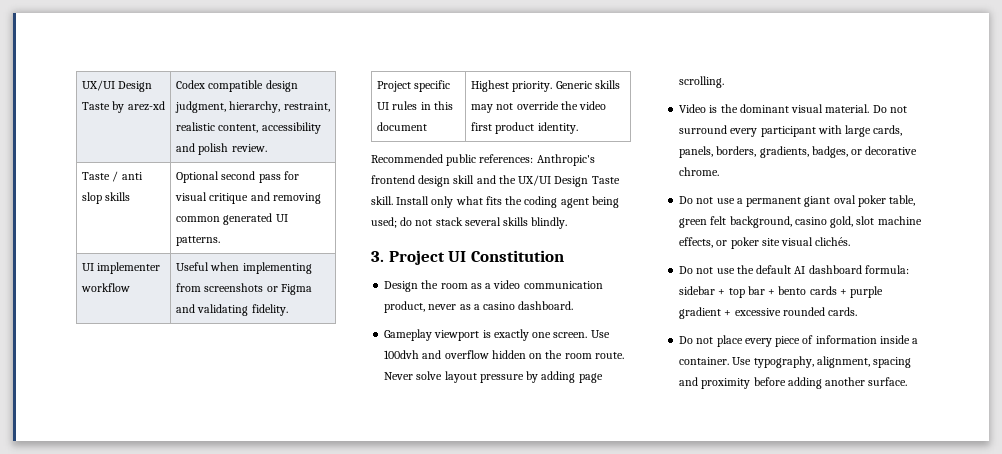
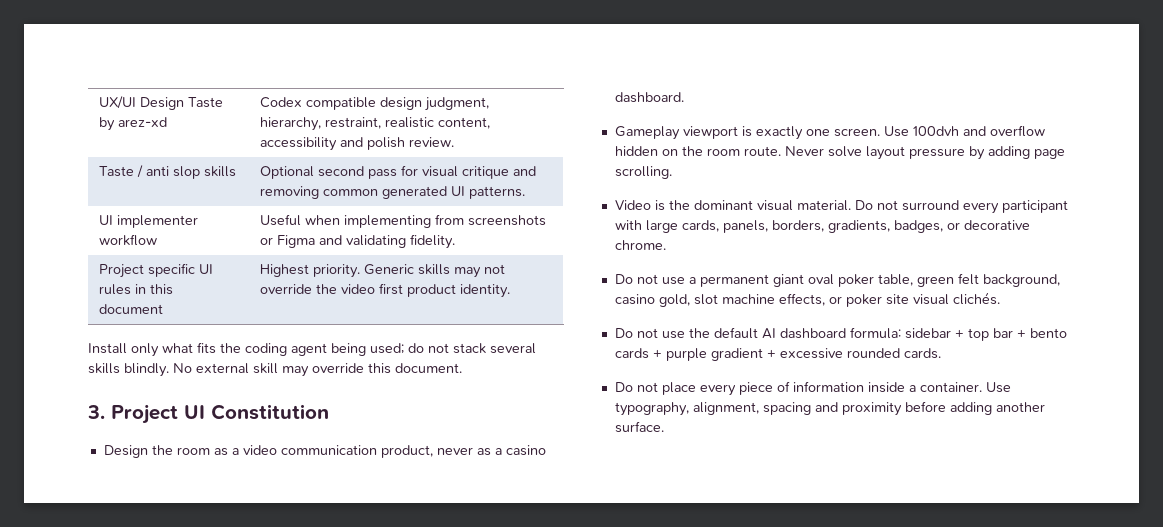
[371,154,595,166] [371,175,620,187] [371,196,393,205] Recommended public references: Anthropic's frontend design skill and the UX/UI Design Taste skill. -> (511, 291) none
(568, 223) none -> [173,363,462,377] No external skill may override this document.

